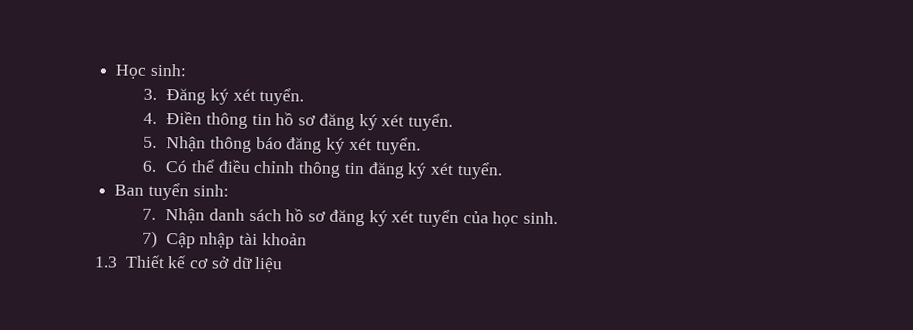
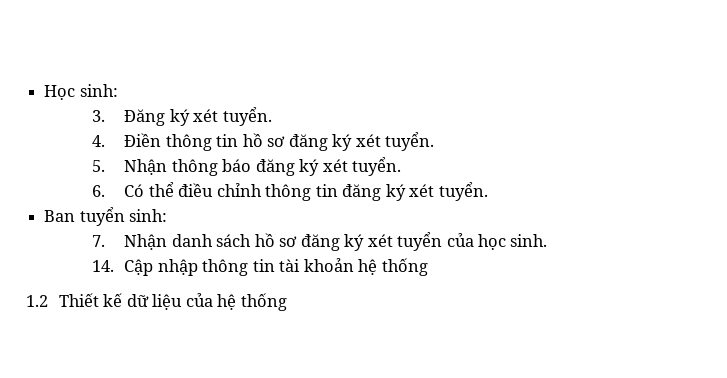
[141,230,158,248] 7) -> [91,260,114,272] 14.
(236, 240) none -> [202,259,275,276] thông tin
[94,254,284,273] // 1.3 Thiết kế cơ sở dữ liệu -> [358,258,428,276] [26,293,287,311] hệ thống // 1.2 Thiết kế dữ liệu của hệ thống

